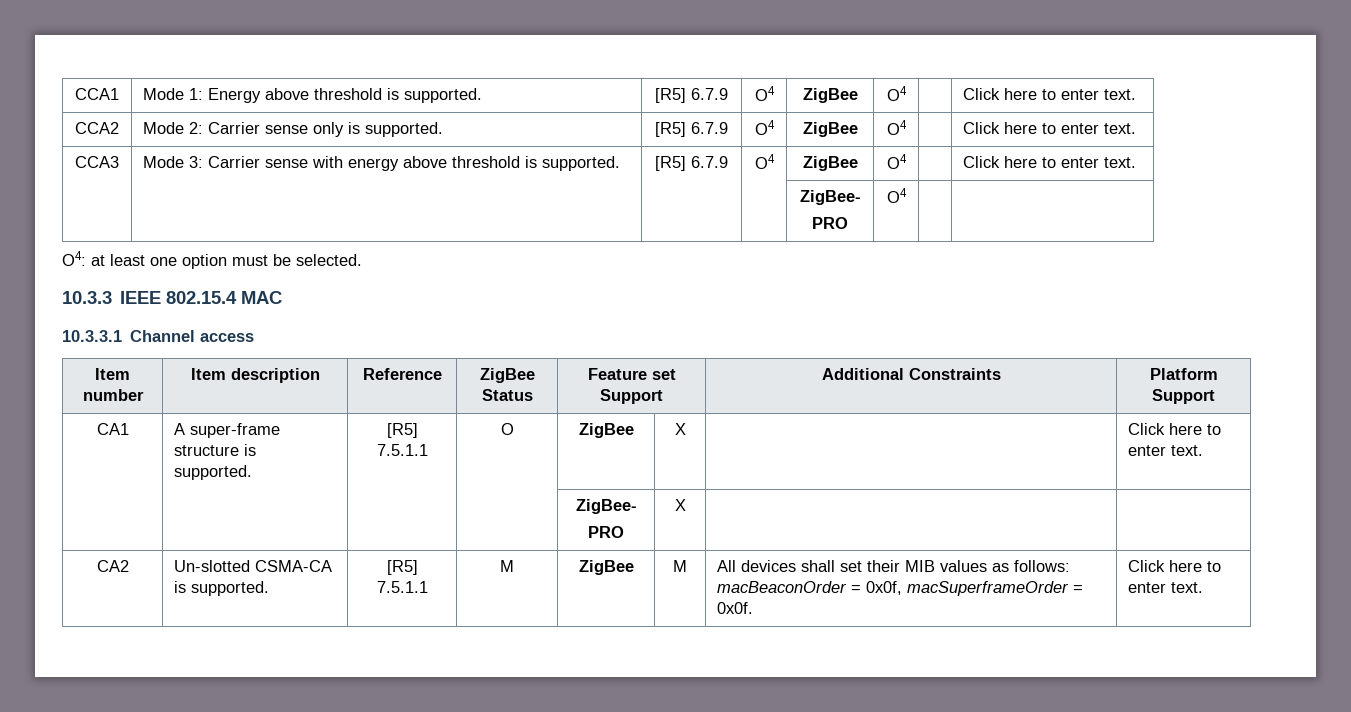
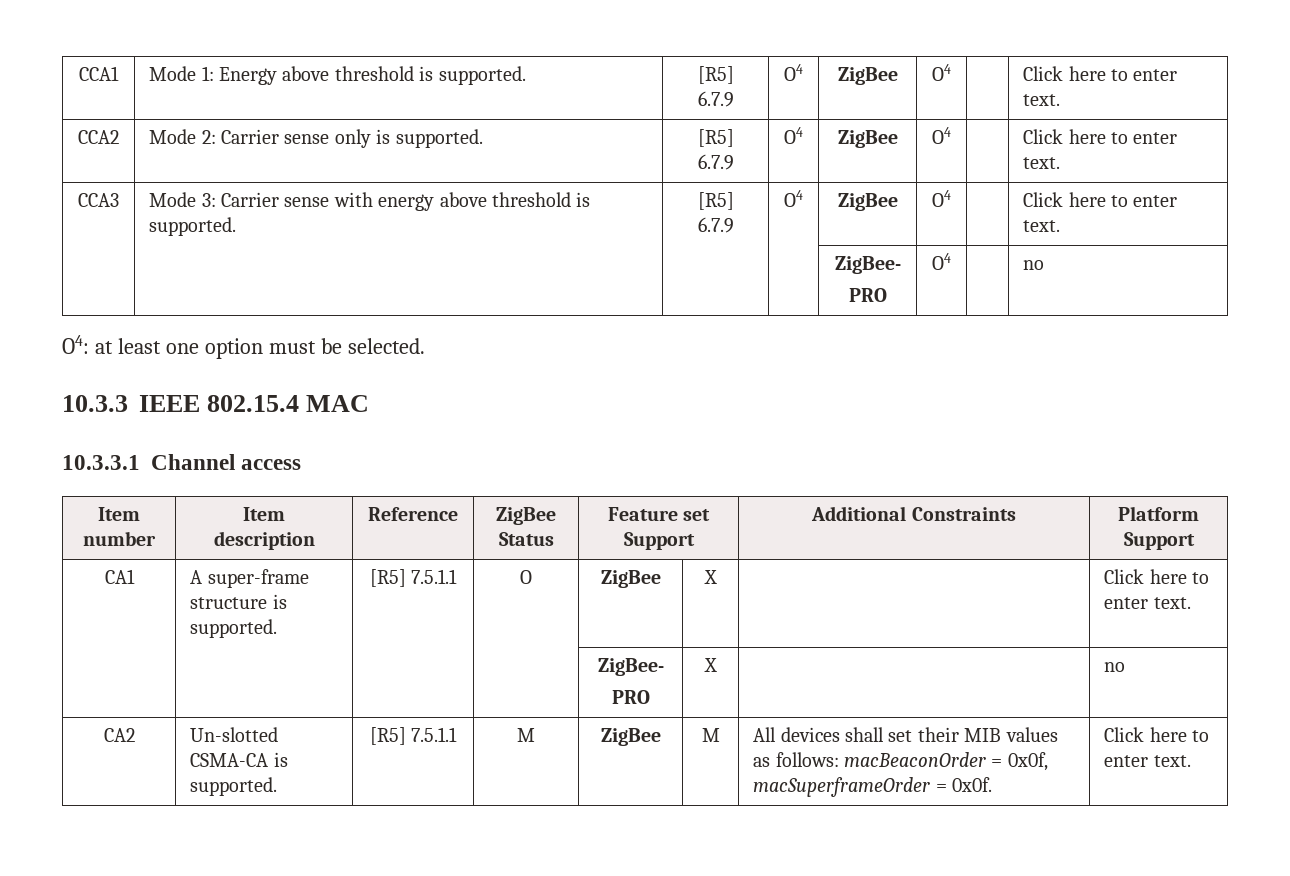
(907, 195) none -> [1023,260,1045,270] no
(686, 505) none -> [1104,662,1126,672] no

